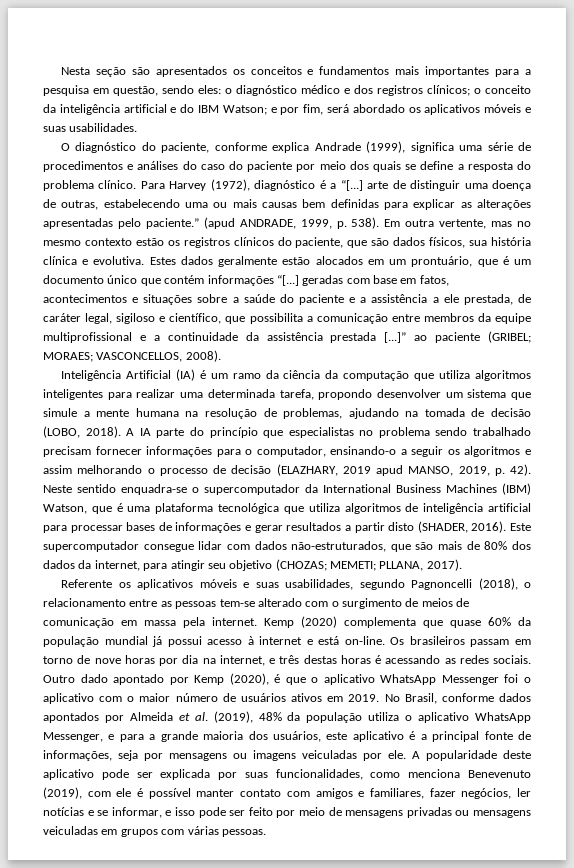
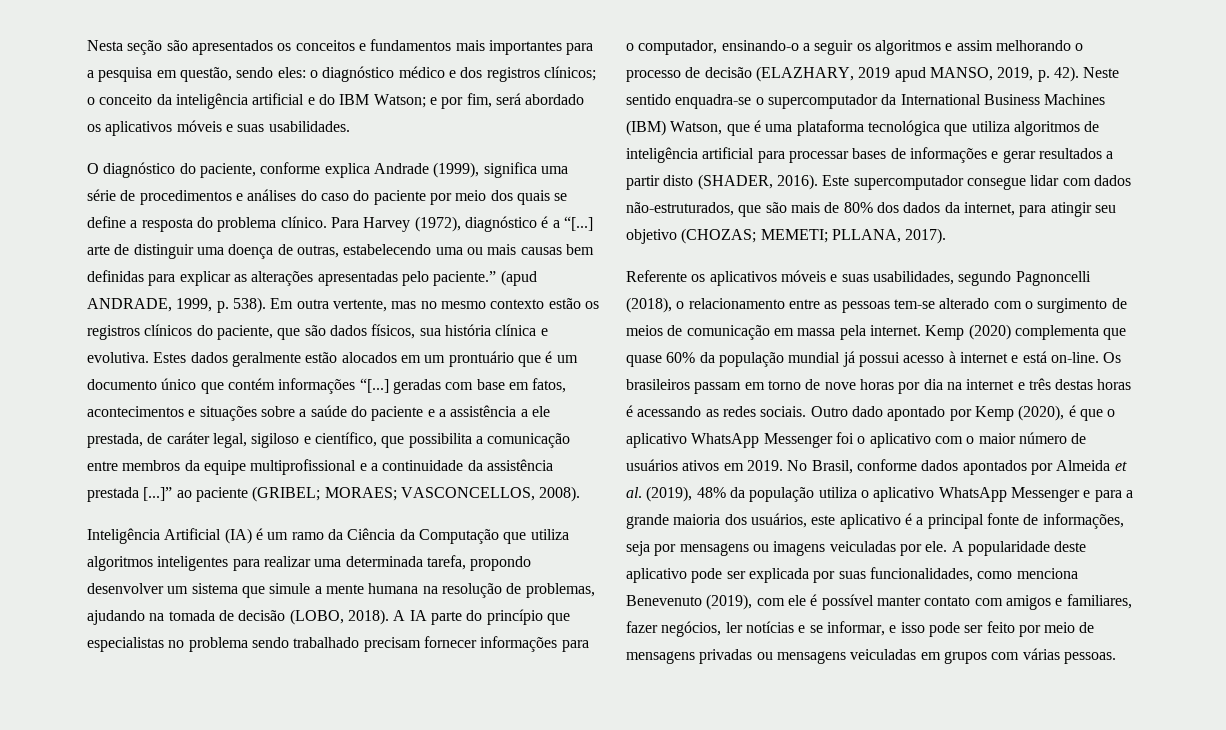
[411,256,473,267] prontuário, -> [448,351,514,367] prontuário
[283,370,410,381] ciência da computação -> [347,528,499,544] Ciência da Computação
[219,655,265,666] internet, -> [966,379,1015,390] internet
[43,732,103,742] Messenger, -> [1010,487,1080,502] Messenger

